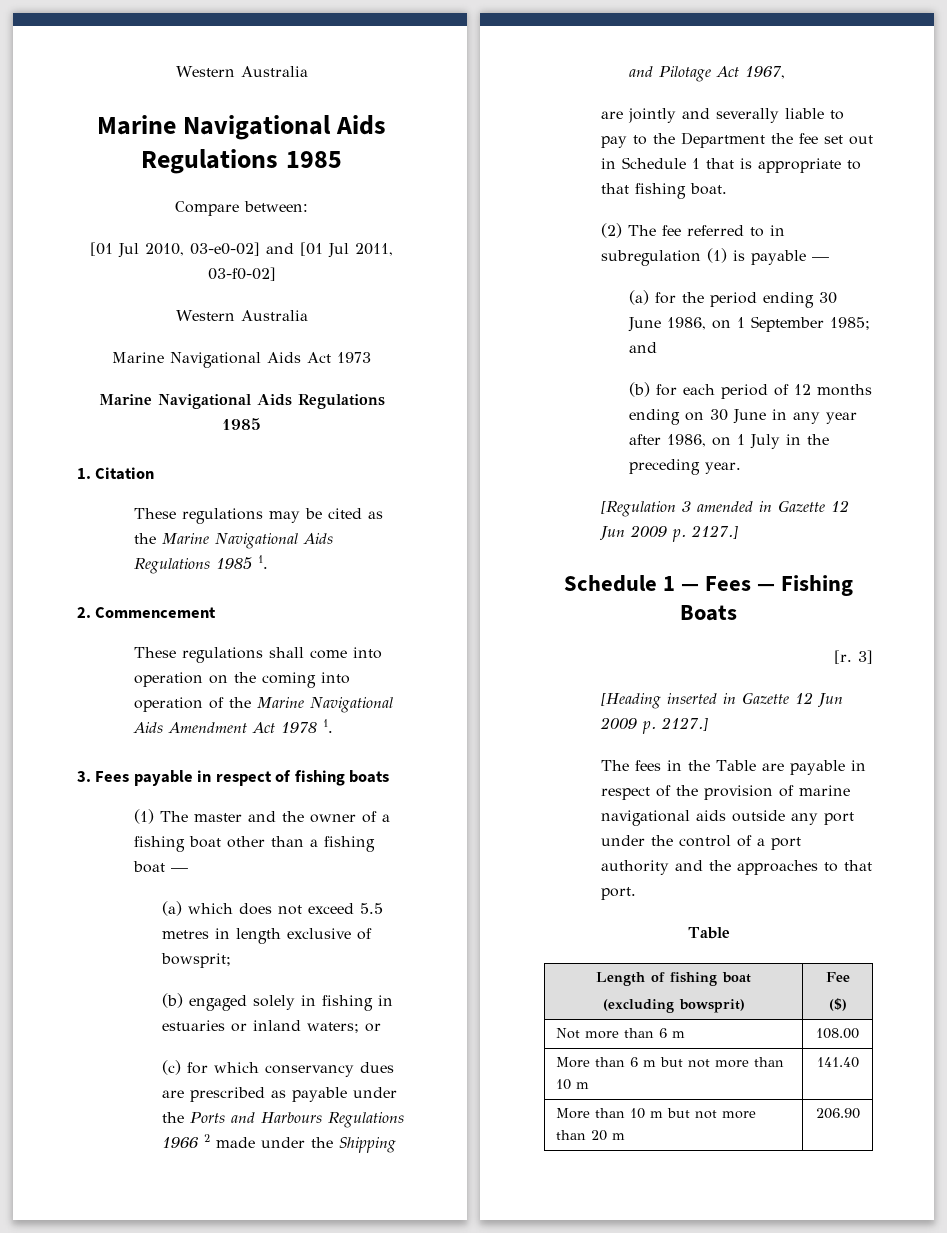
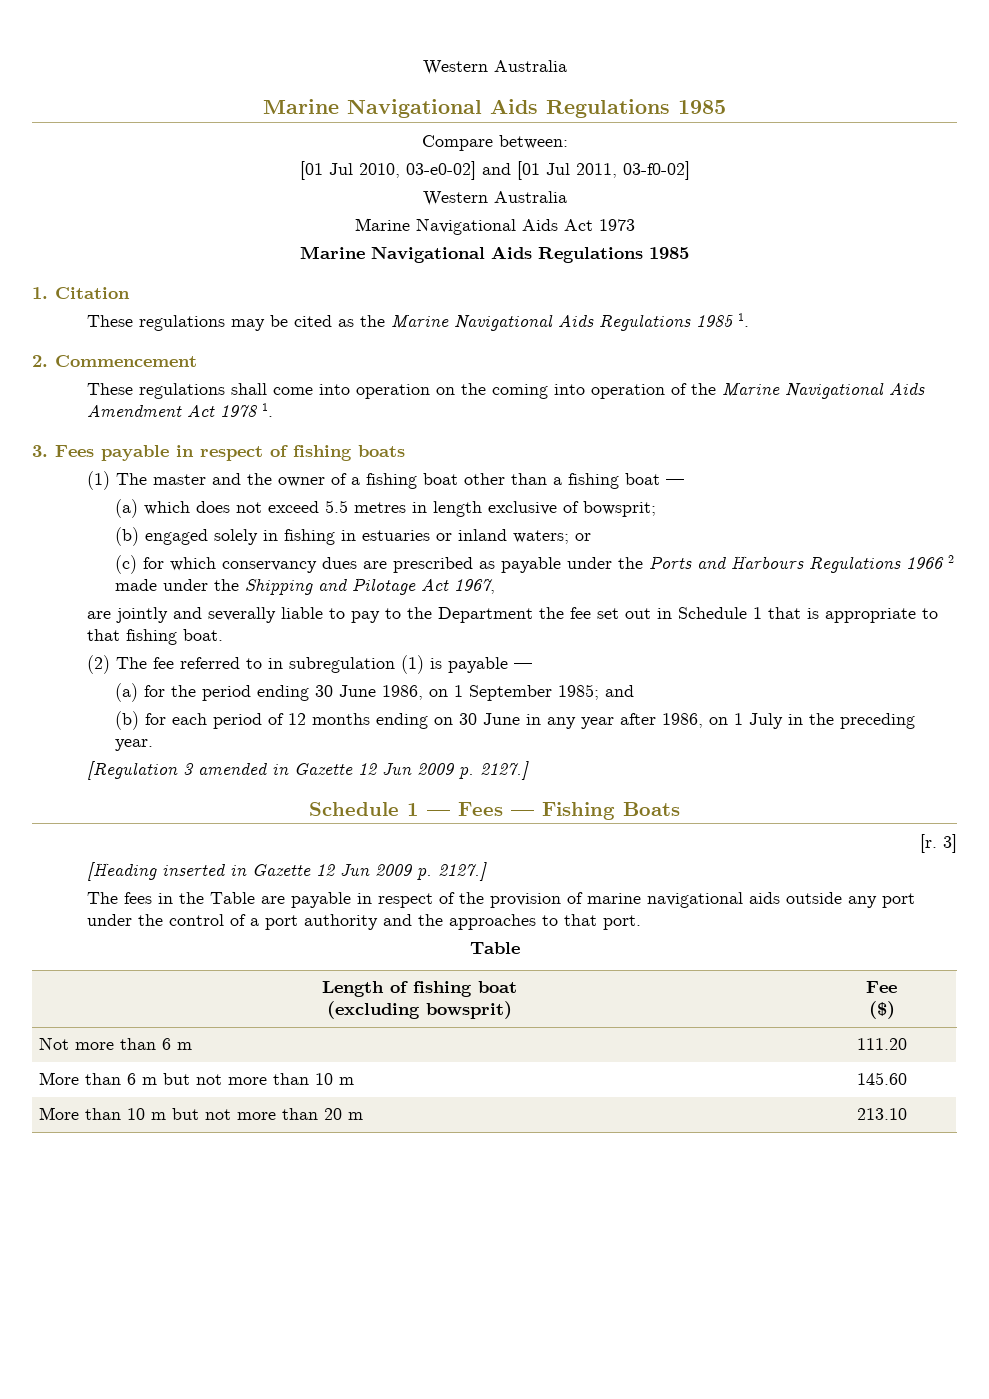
[816,1028,859,1039] 108.00 -> [856,1038,907,1050] 111.20
[816,1057,859,1068] 141.40 -> [856,1072,907,1085] 145.60
[815,1108,860,1119] 206.90 -> [856,1108,907,1120] 213.10

